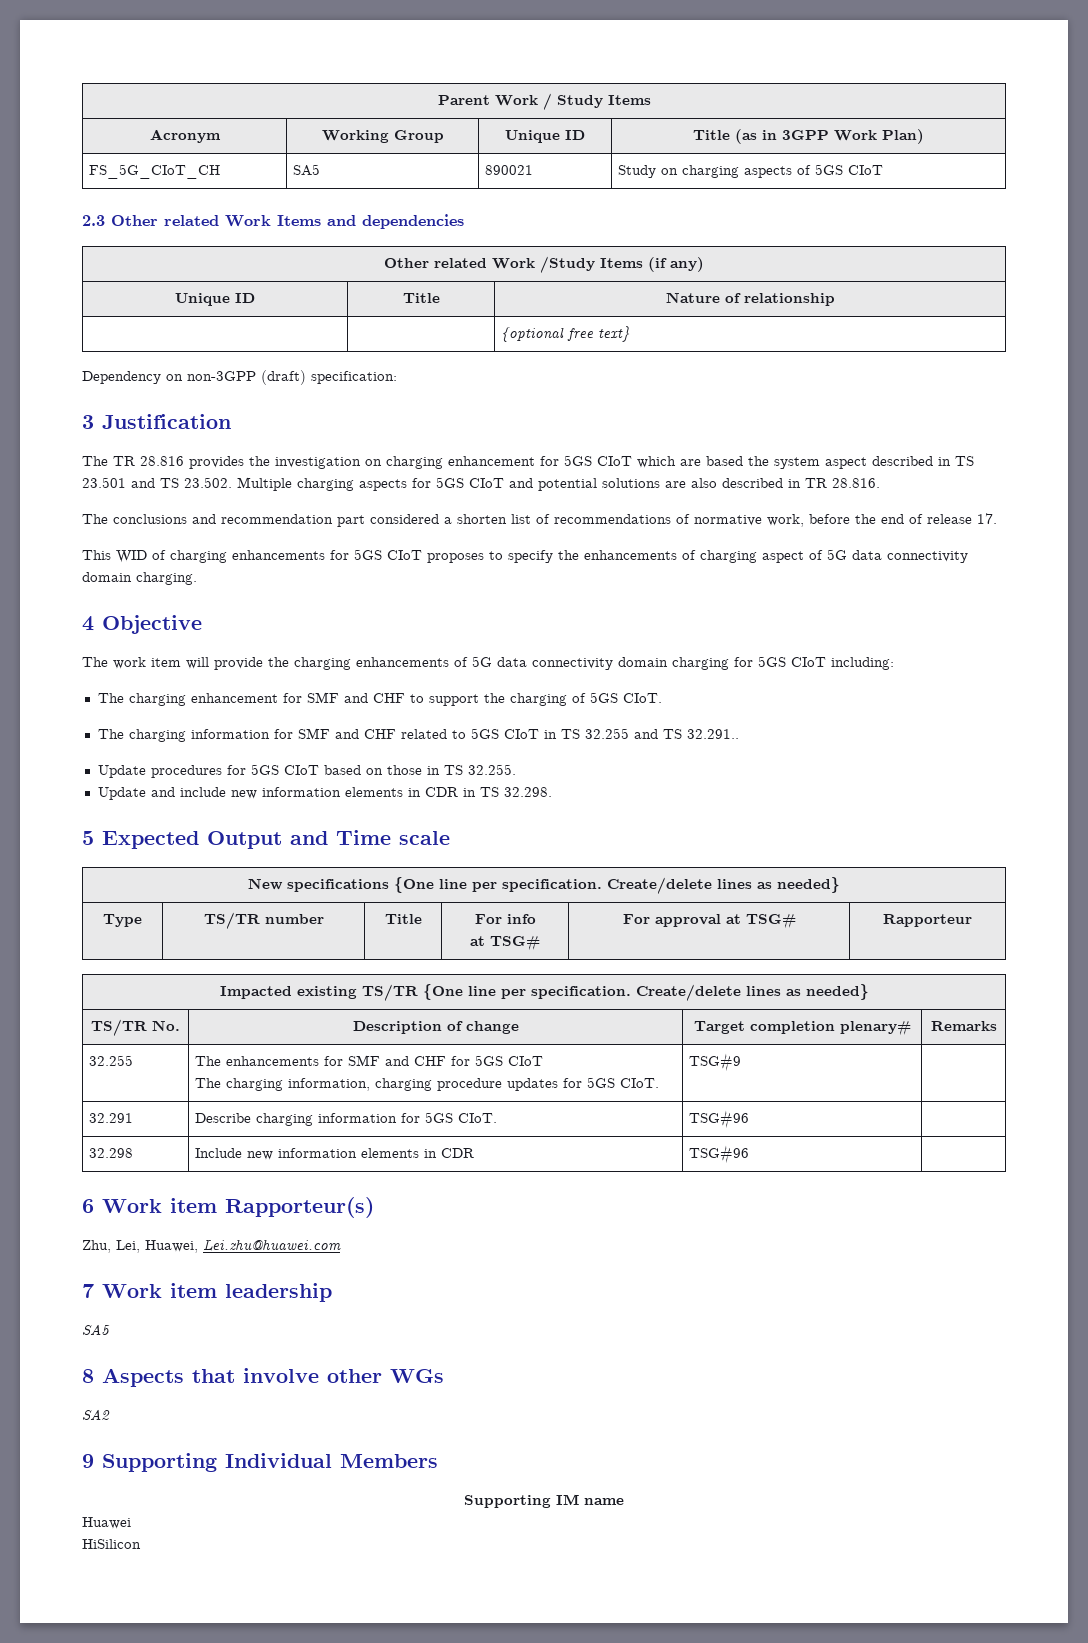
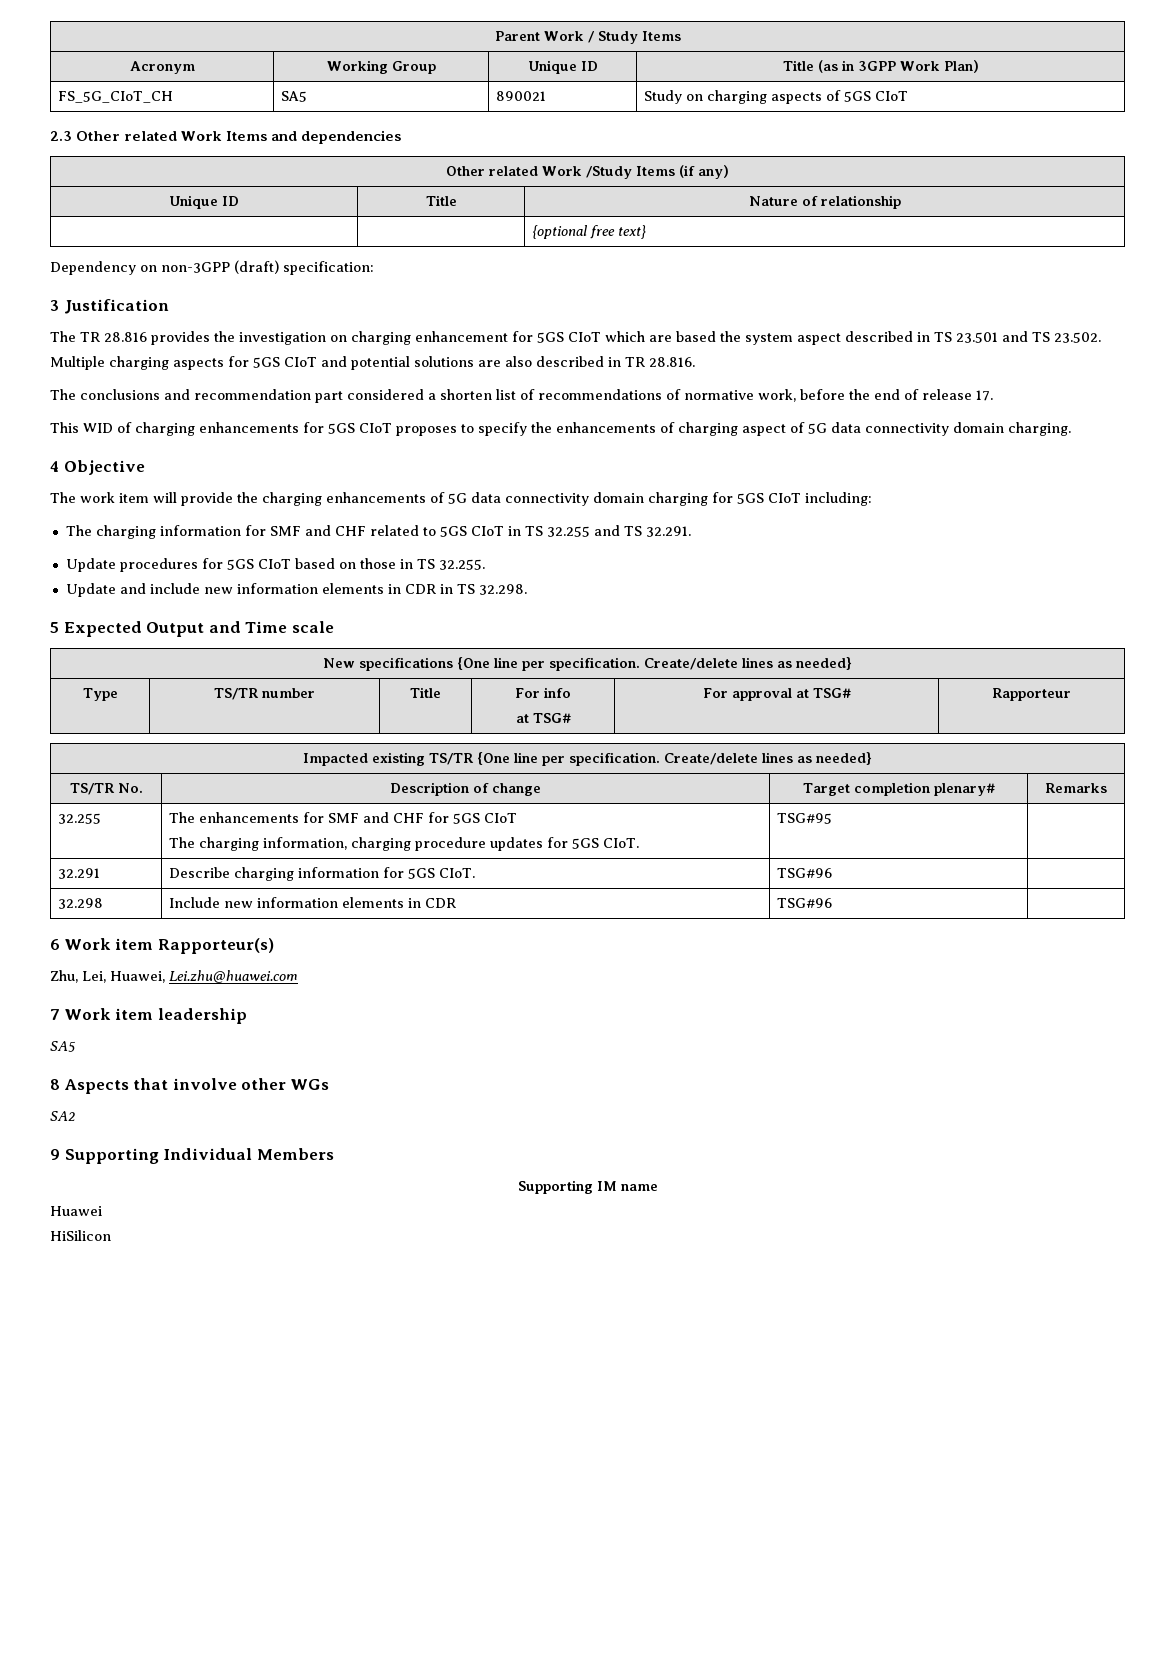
[97,692,662,706] // The charging enhancement for SMF and CHF to support the charging of 5GS CIoT. -> (872, 499) none
[686,729,739,739] 32.291.. -> [645,526,691,537] 32.291.
[688,1053,741,1072] TSG#9 -> [776,813,832,824] TSG#95

